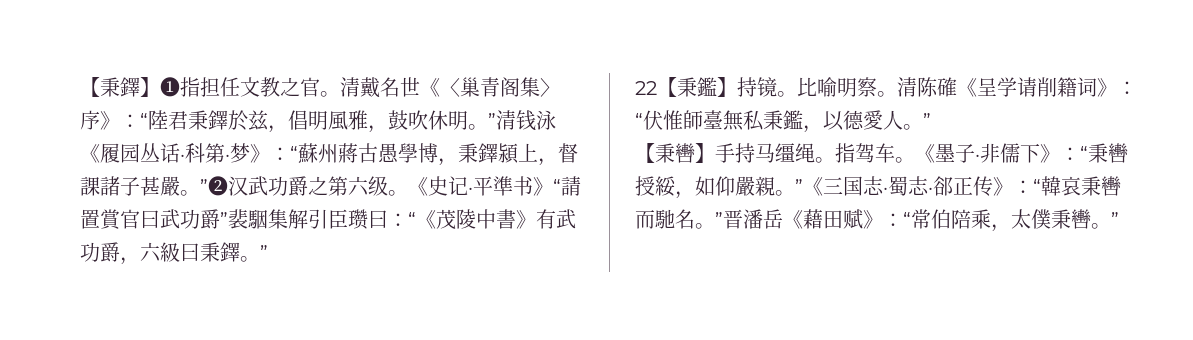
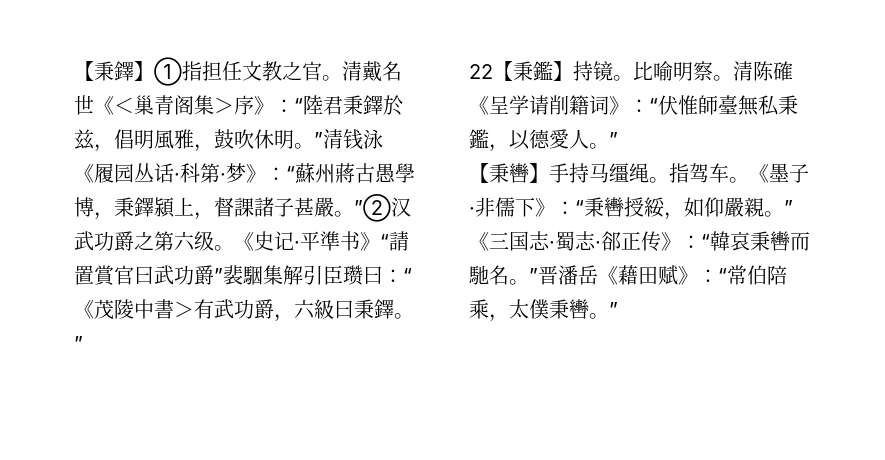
[160,77,180,97] ❶ -> [154,57,182,86] ①
[440,78,460,97] 〈 -> [114,97,134,113] ＜
[540,78,560,97] 〉 -> [214,97,234,113] ＞
[200,176,228,196] ”❷ -> [354,194,391,222] ”②
[516,210,536,229] 》 -> [174,301,194,317] ＞

